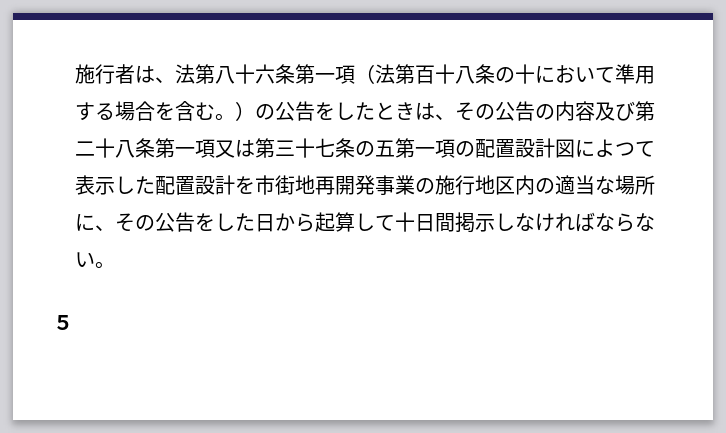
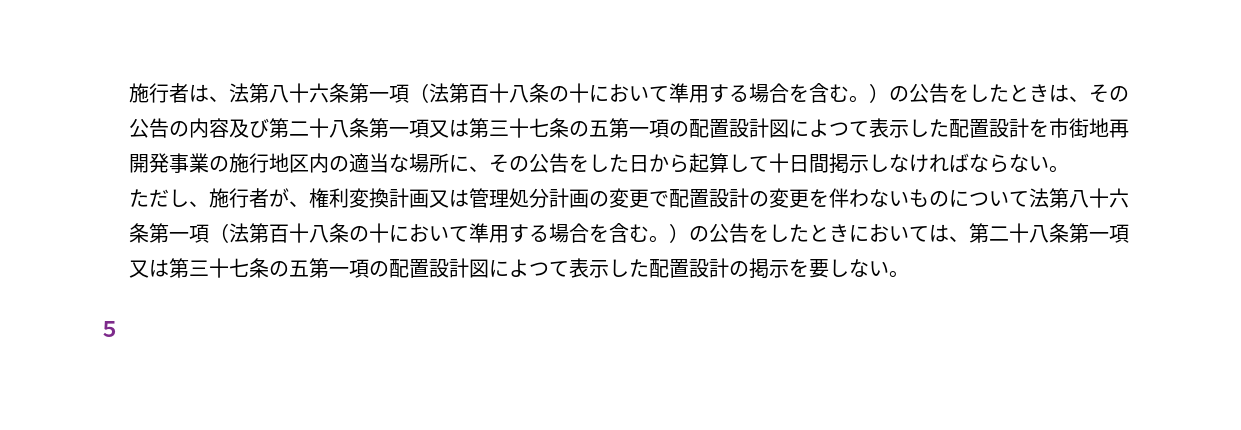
(116, 265) none -> [129,188,1130,208] [129,223,1130,243] [129,258,910,279] // ただし、施行者が、権利変換計画又は管理処分計画の変更で配置設計の変更を伴わないものについて法第八十六条第一項（法第百十八条の十において準用する場合を含む。）の公告をしたときにおいては、第二十八条第一項又は第三十七条の五第一項の配置設計図によつて表示した配置設計の掲示を要しない。

